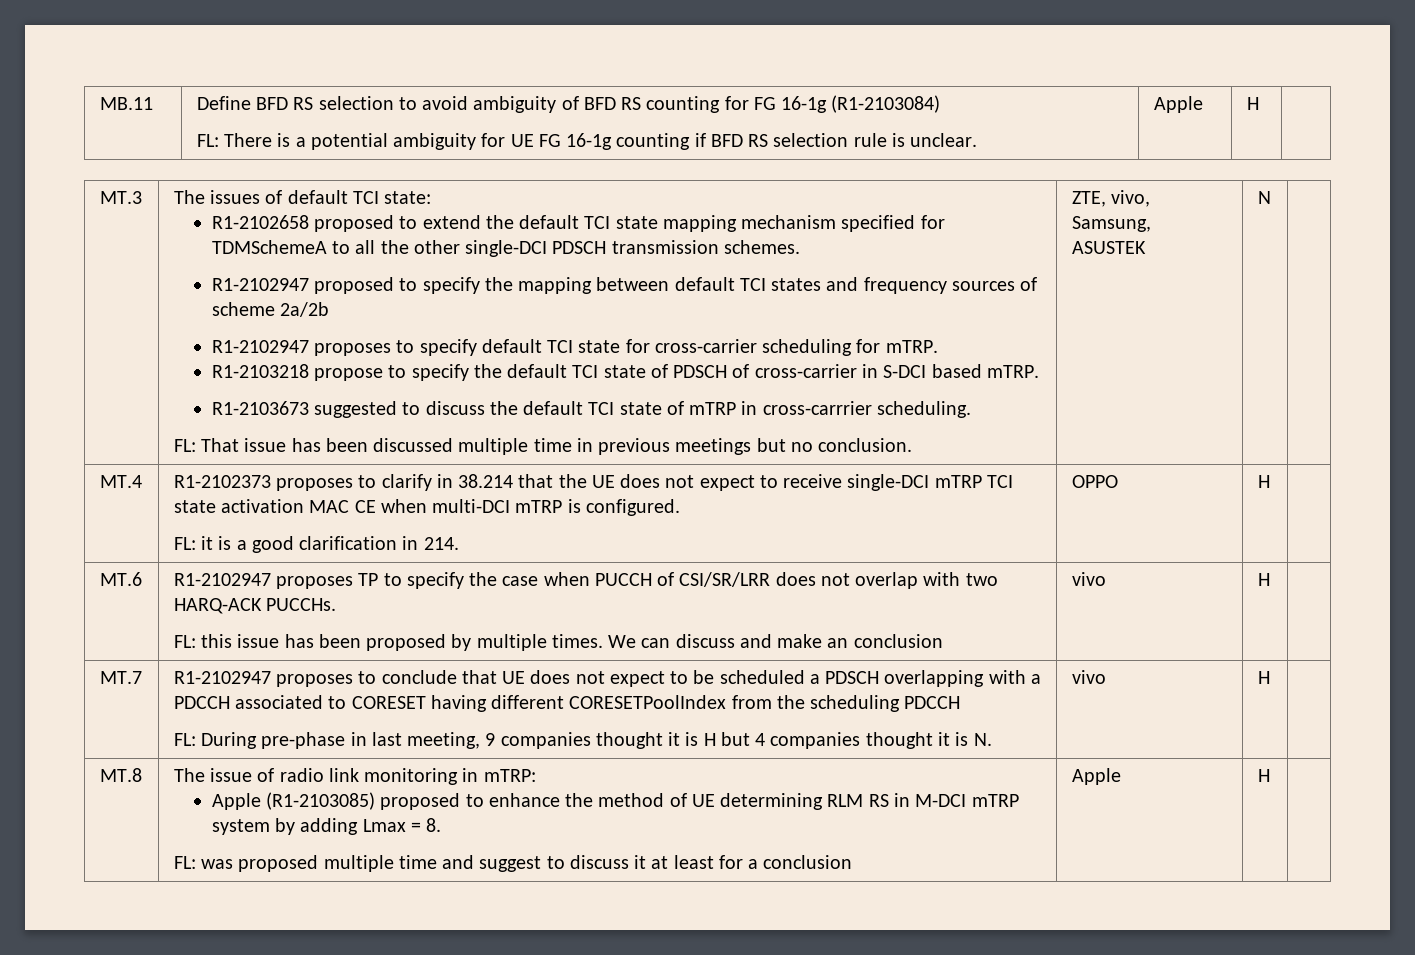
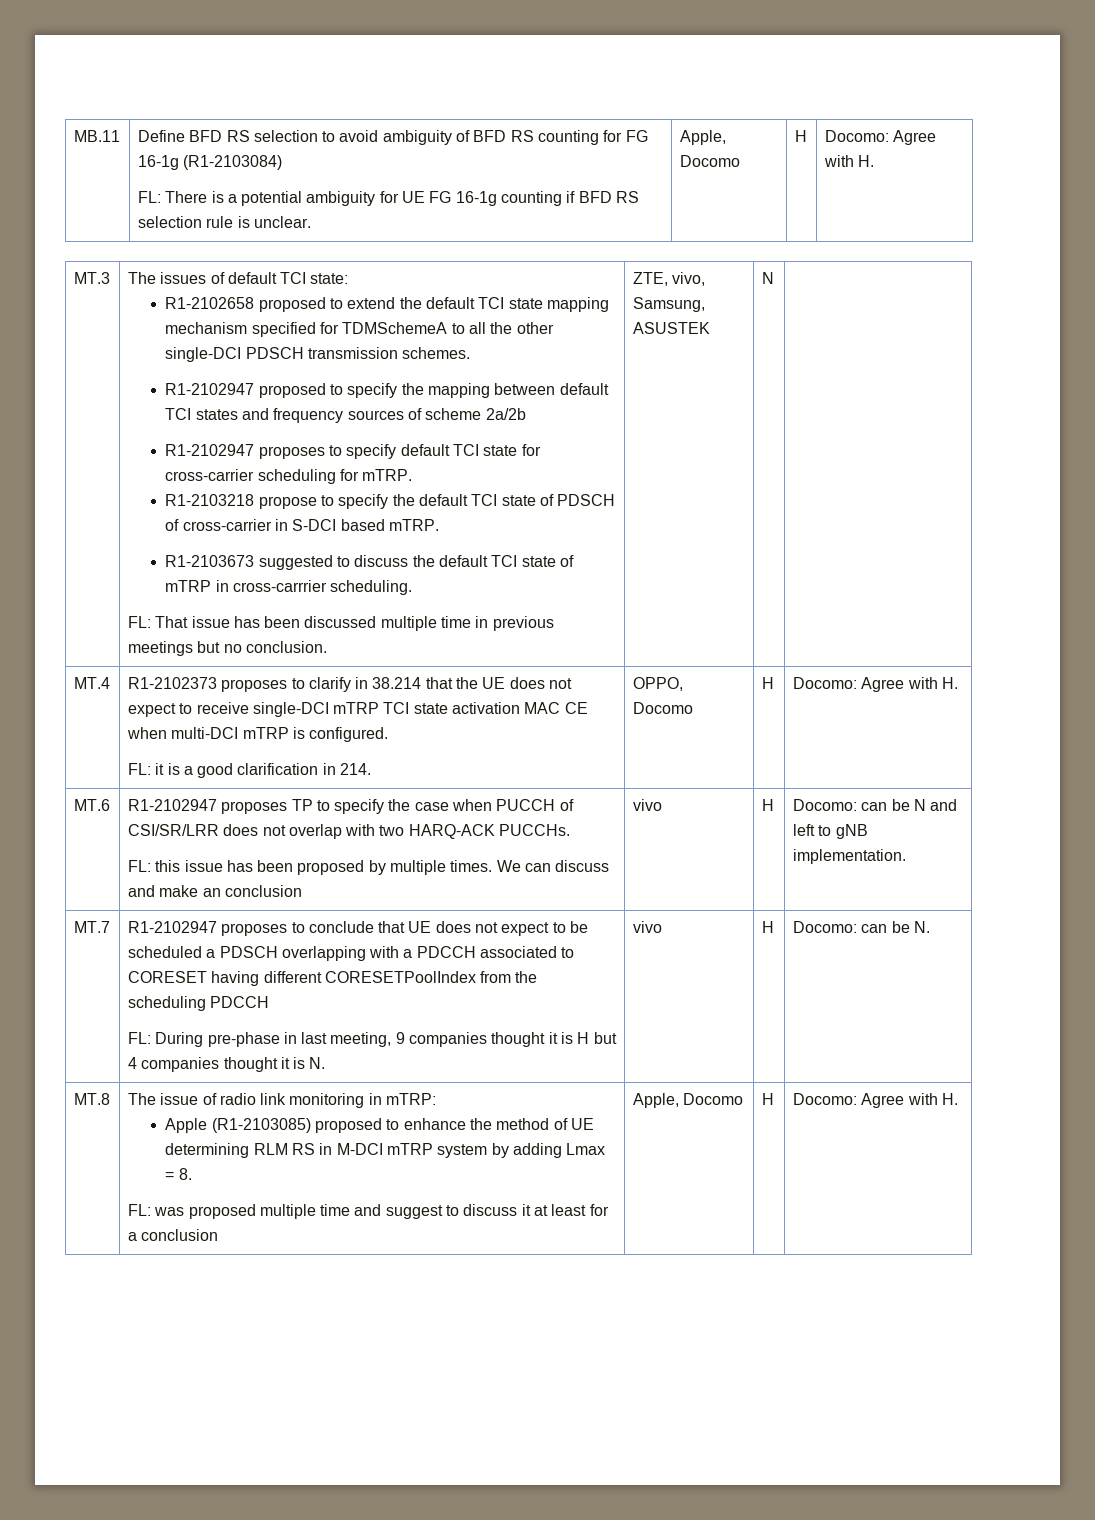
[1153,96,1203,113] [1246,97,1259,110] Apple | H | -> [679,130,726,145] [679,155,740,167] [794,130,807,142] [824,130,937,145] [823,155,875,167] Apple, Docomo | H | Docomo: Agree with H.
[1071,475,1118,488] [1257,475,1270,488] OPPO | H | -> [632,677,683,691] [632,702,693,714] [761,677,774,689] [792,677,958,692] OPPO, Docomo | H | Docomo: Agree with H.
(1270, 579) none -> [792,799,958,811] [792,824,868,839] [792,849,906,864] Docomo: can be N and left to gNB implementation.
(1270, 677) none -> [792,921,930,933] Docomo: can be N.
[1071,768,1121,785] [1257,769,1270,782] Apple | H | -> [632,1093,744,1108] [761,1093,774,1105] [792,1093,958,1108] Apple, Docomo | H | Docomo: Agree with H.

